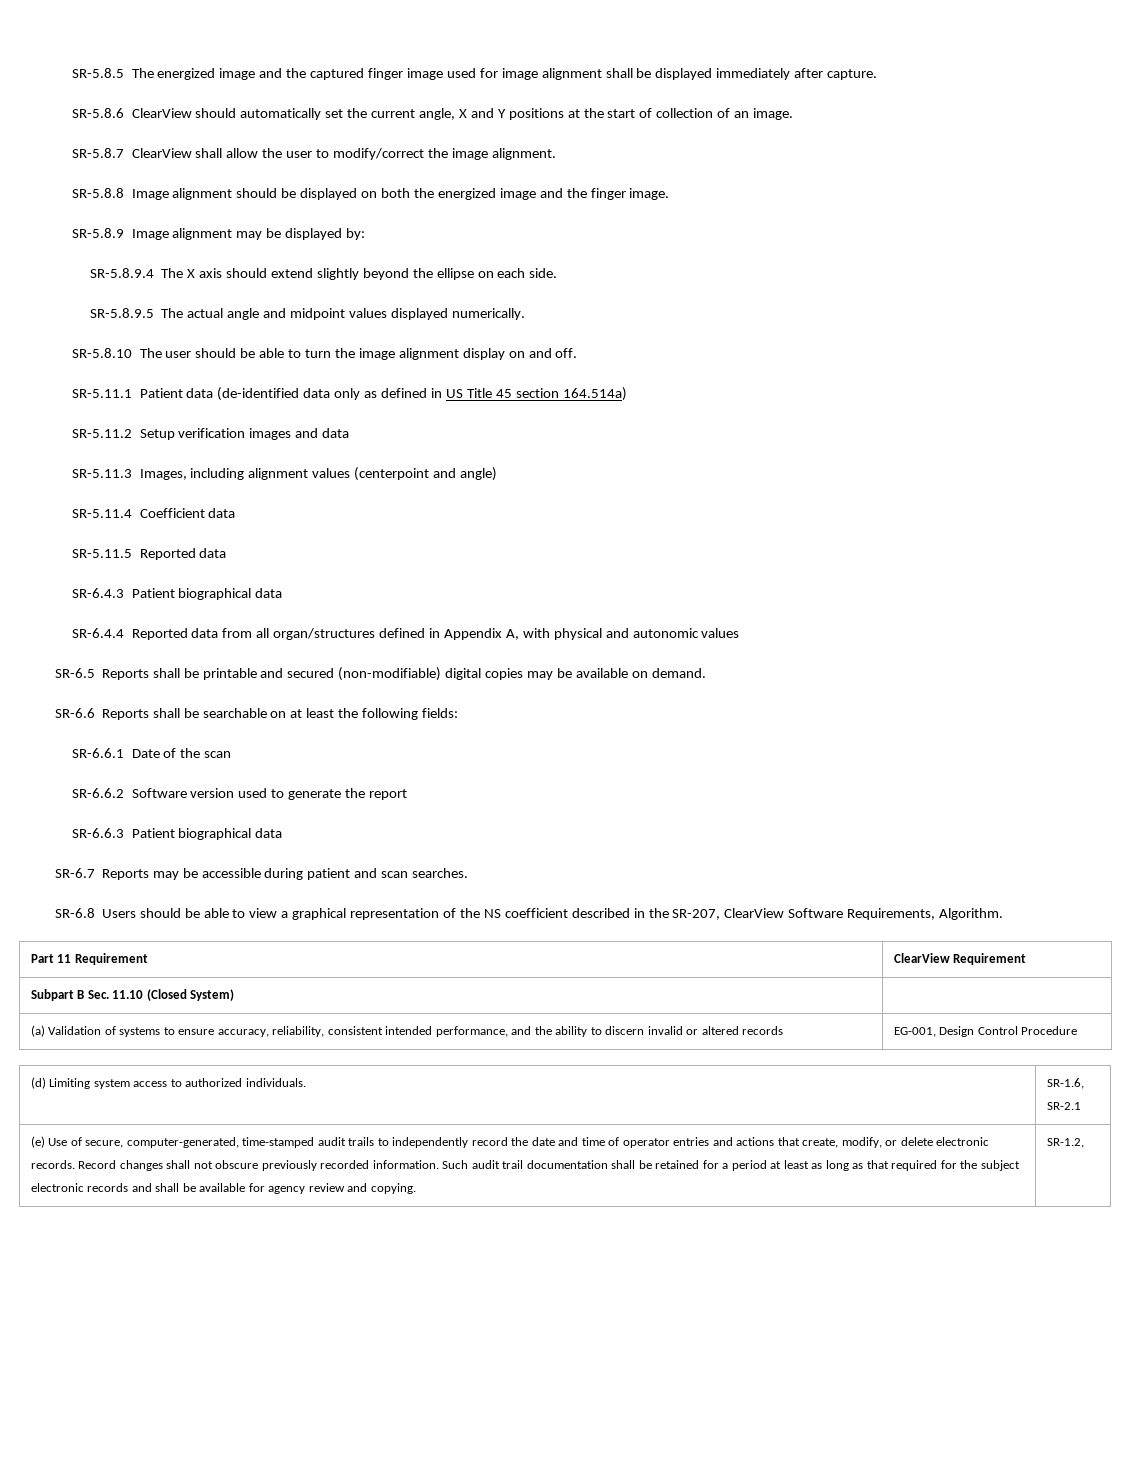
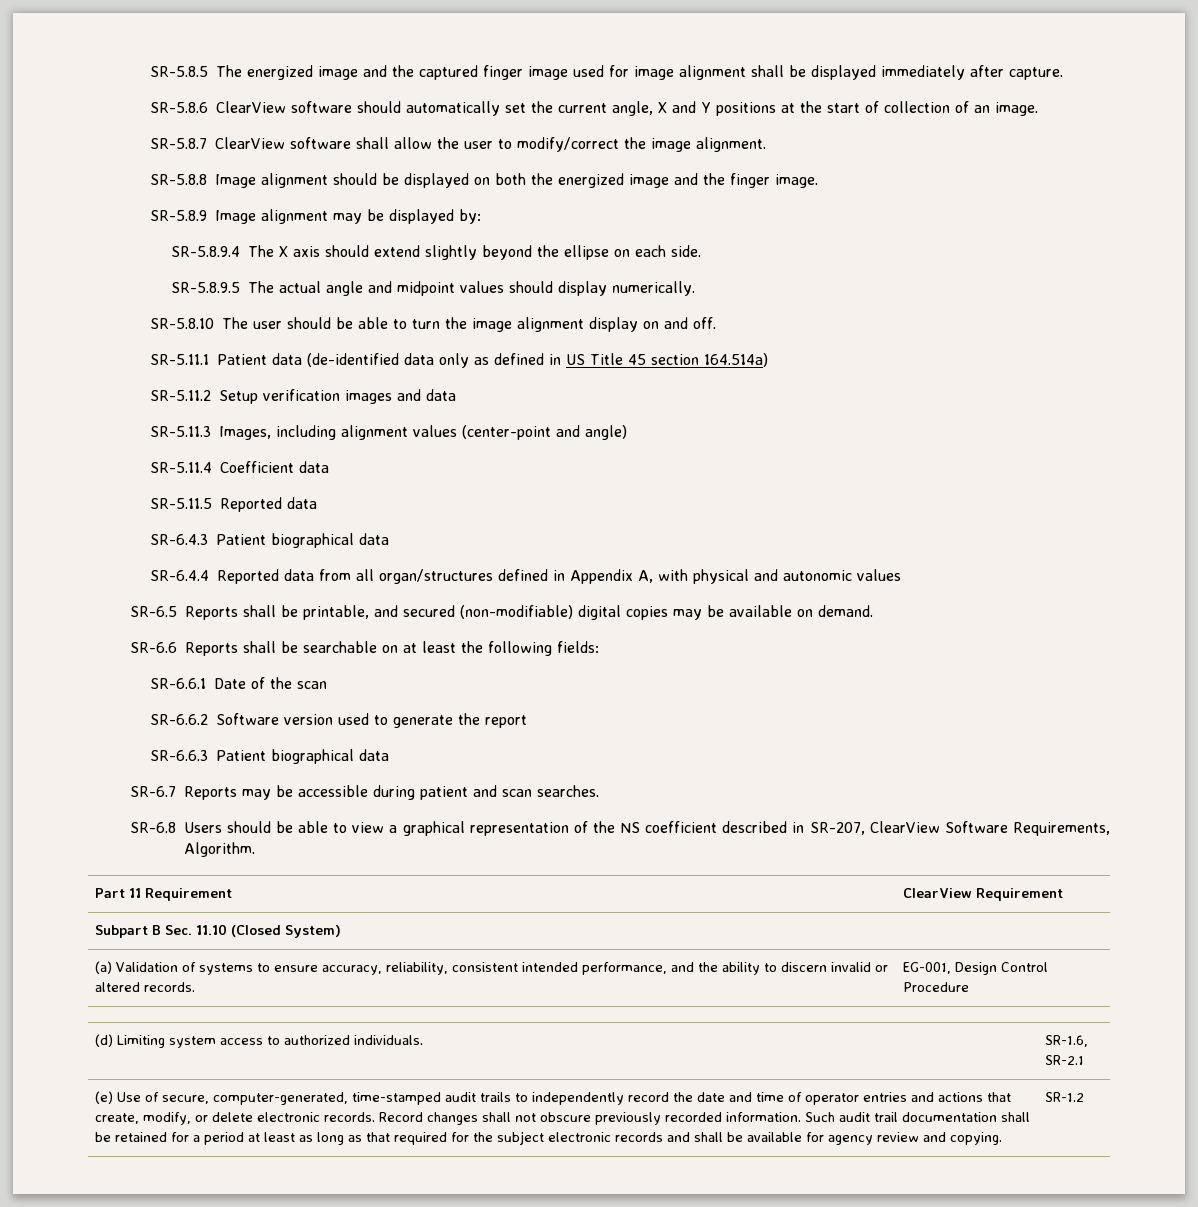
(192, 113) none -> [291,101,353,113] software
(192, 153) none -> [290,137,352,149] software
[390,308,448,320] displayed -> [509,281,608,296] should display
[354,467,430,481] (centerpoint -> [462,425,552,440] (center-point
[202,668,257,680] printable -> [302,605,369,620] printable,
[648,908,669,918] the -> (805, 827) none
[742,1026,784,1035] records -> [144,982,196,992] records.
[1046,1138,1084,1148] SR-1.2, -> [1045,1092,1085,1102] SR-1.2

